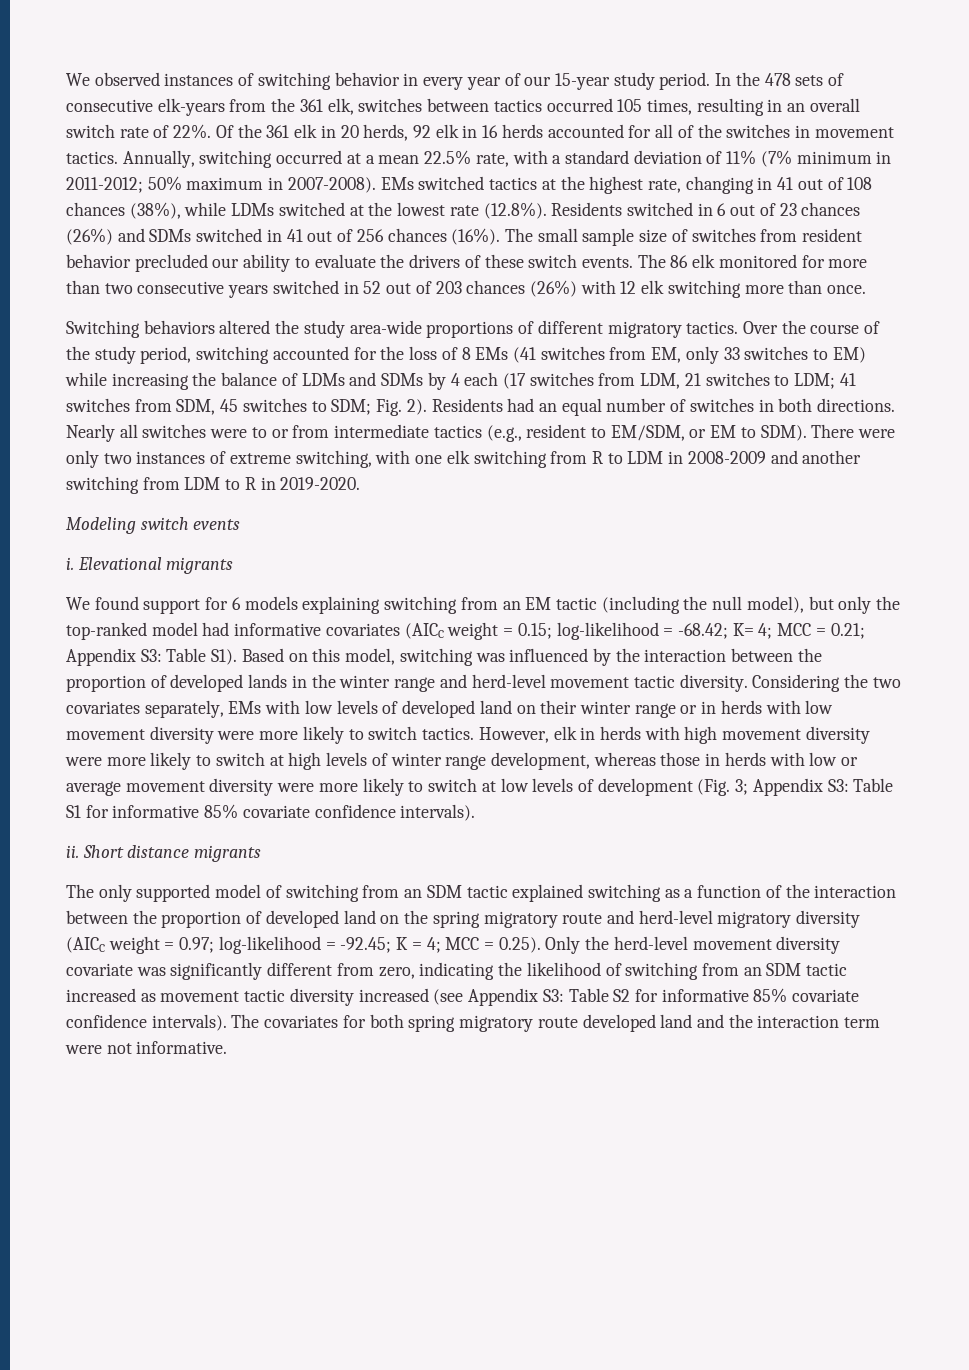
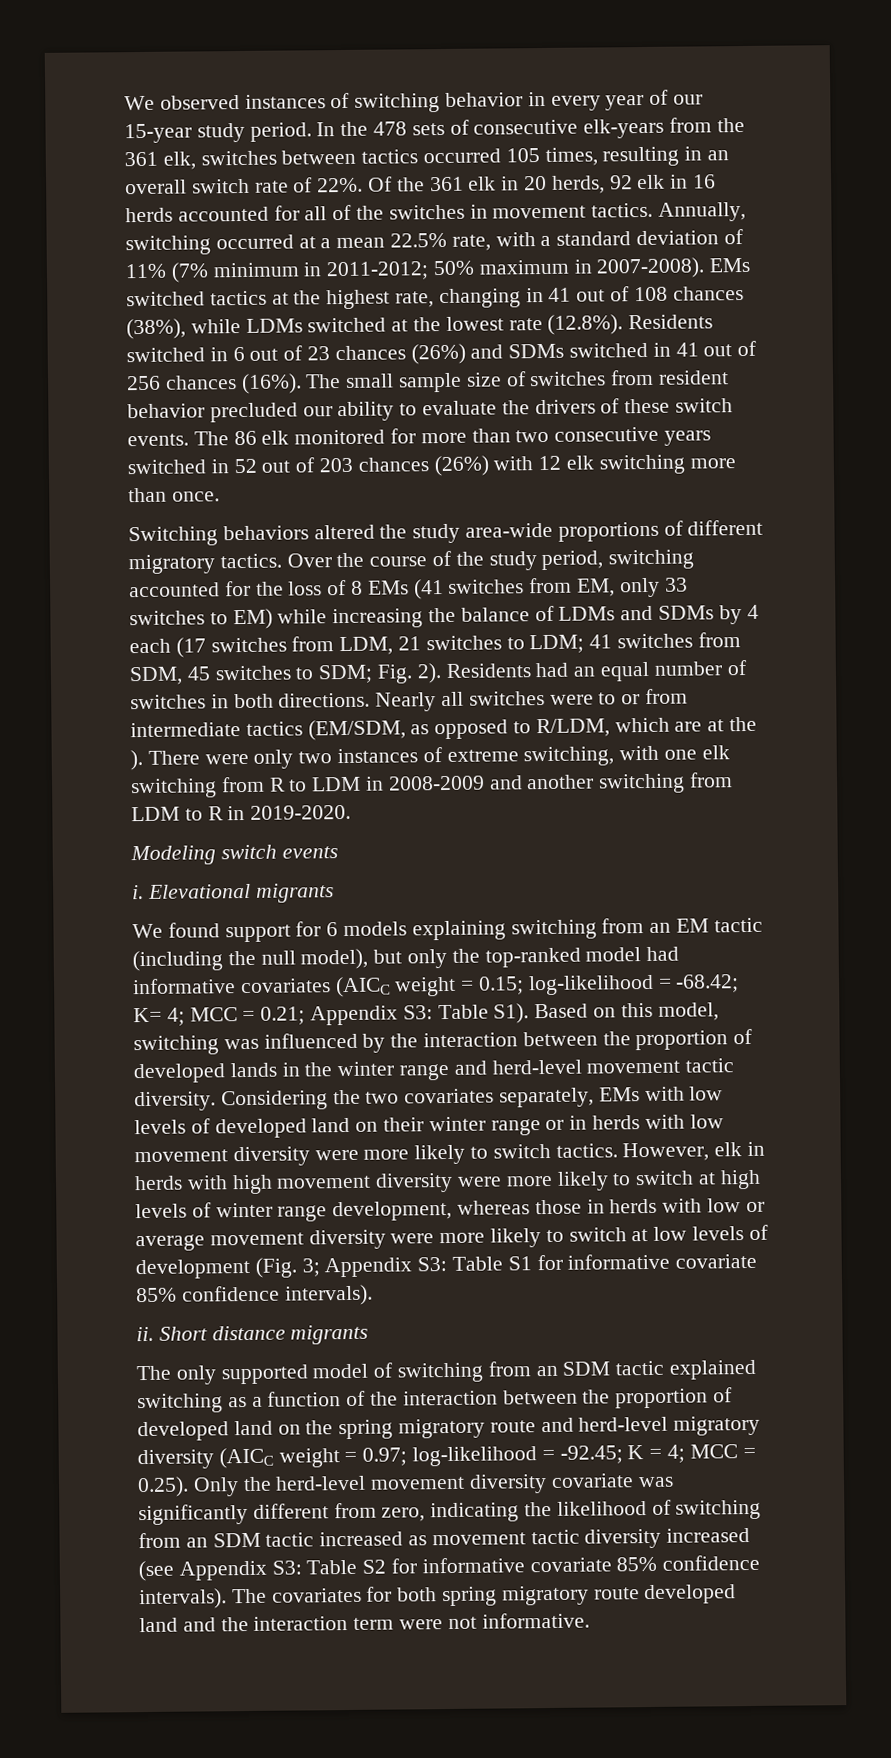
[486,424,807,442] (e.g., resident to EM/SDM, or EM to SDM). -> [307,716,758,741] [130,750,143,771] (EM/SDM, as opposed to R/LDM, which are at the ).
[204,804,310,819] 85% covariate -> [675,1253,758,1269] [136,1287,177,1303] covariate 85%
[753,988,860,1003] 85% covariate -> [529,1556,658,1573] covariate 85%

